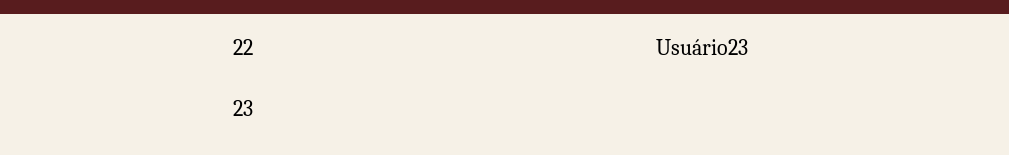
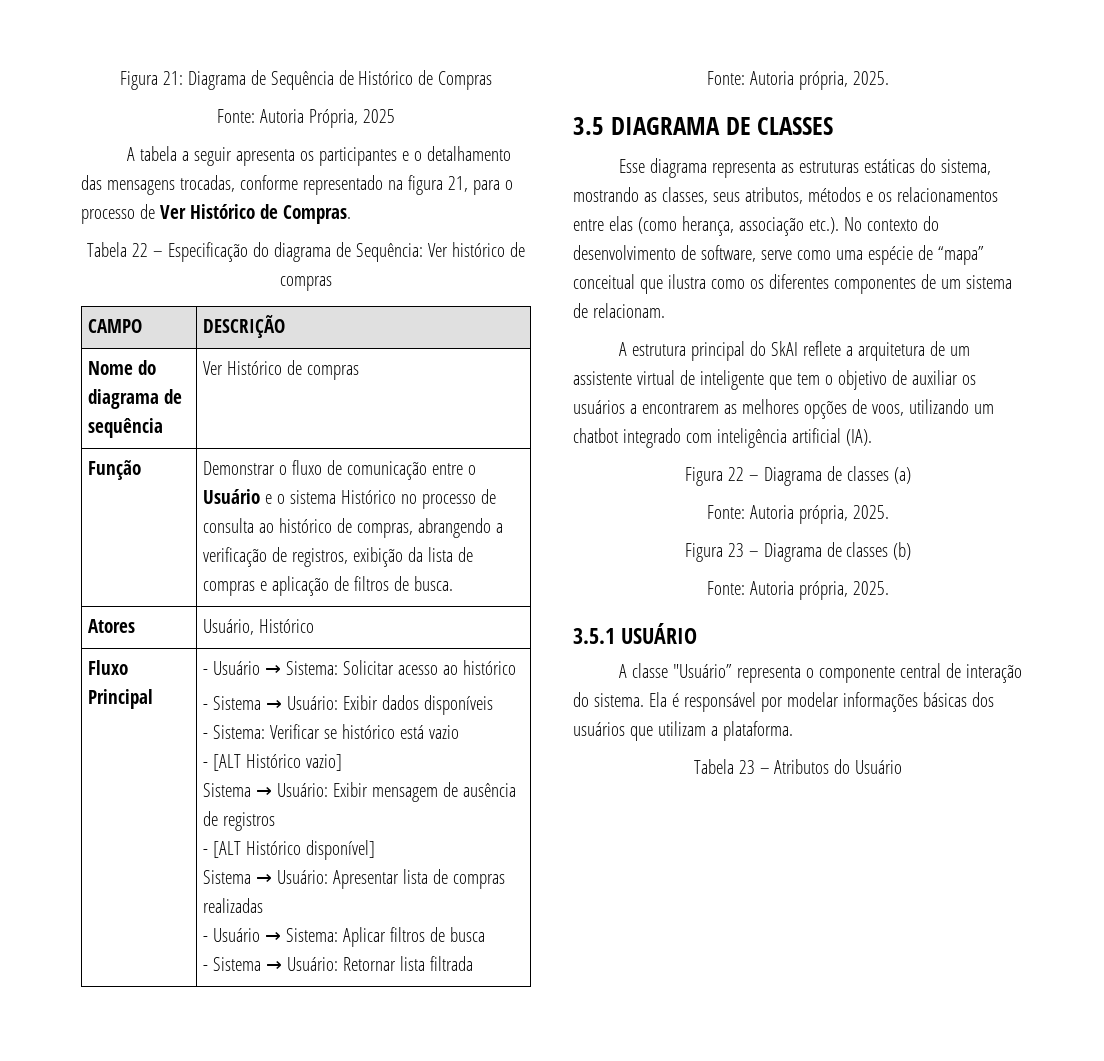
[232,39,253,55] [232,100,253,116] [655,39,748,55] 22 // 23 // Usuário23 -> [119,70,493,90] [217,109,395,128] [126,146,511,166] [81,175,513,195] [81,204,351,224] [87,242,525,262] [280,276,332,291] [88,319,143,333] [203,315,286,338] [88,360,157,375] [88,389,183,409] [88,418,164,438] [203,360,360,380] [88,460,142,480] [203,460,477,480] [203,489,497,509] [203,518,504,538] [203,547,474,567] [203,576,454,596] [88,619,136,633] [203,619,315,635] [88,660,129,675] [88,689,154,709] [203,660,517,675] [203,695,494,715] [203,724,460,739] [203,754,343,771] [203,782,517,802] [203,811,276,831] [203,840,376,860] [203,869,506,889] [203,898,264,913] [203,927,486,947] [203,956,474,971] [707,71,889,90] [573,117,834,135] [618,158,991,178] [573,187,998,204] [573,216,939,236] [573,245,984,265] [573,274,1012,294] [573,303,665,318] [618,341,970,361] [573,370,976,390] [573,399,994,419] [573,428,872,448] [685,466,911,486] [707,505,889,524] [684,542,912,562] [707,581,889,600] [573,623,697,644] [618,663,1022,683] [573,692,994,712] [573,721,793,741] [693,759,903,774] Figura 21: Diagrama de Sequência de Histórico de Compras // Fonte: Autoria Própria, 2025 // A tabela a seguir apresenta os participantes e o detalhamento das mensagens trocadas, conforme representado na figura 21, para o processo de Ver Histórico de Compras. // Tabela 22 – Especificação do diagrama de Sequência: Ver histórico de compras // CAMPO | DESCRIÇÃO // Nome do diagrama de sequência | Ver Histórico de compras // Função | Demonstrar o fluxo de comunicação entre o Usuário e o sistema Histórico no processo de consulta ao histórico de compras, abrangendo a verificação de registros, exibição da lista de compras e aplicação de filtros de busca. // Atores | Usuário, Histórico // Fluxo Principal | - Usuário → Sistema: Solicitar acesso ao histórico // - Sistema → Usuário: Exibir dados disponíveis // - Sistema: Verificar se histórico está vazio // - [ALT Histórico vazio] // Sistema → Usuário: Exibir mensagem de ausência de registros // - [ALT Histórico disponível] // Sistema → Usuário: Apresentar lista de compras realizadas // - Usuário → Sistema: Aplicar filtros de busca // - Sistema → Usuário: Retornar lista filtrada // Fonte: Autoria própria, 2025. // 3.5 DIAGRAMA DE CLASSES // Esse diagrama representa as estruturas estáticas do sistema, mostrando as classes, seus atributos, métodos e os relacionamentos entre elas (como herança, associação etc.). No contexto do desenvolvimento de software, serve como uma espécie de “mapa” conceitual que ilustra como os diferentes componentes de um sistema de relacionam. // A estrutura principal do SkAI reflete a arquitetura de um assistente virtual de inteligente que tem o objetivo de auxiliar os usuários a encontrarem as melhores opções de voos, utilizando um chatbot integrado com inteligência artificial (IA). // Figura 22 – Diagrama de classes (a) // Fonte: Autoria própria, 2025. // Figura 23 – Diagrama de classes (b) // Fonte: Autoria própria, 2025. // 3.5.1 USUÁRIO // A classe "Usuário” representa o componente central de interação do sistema. Ela é responsável por modelar informações básicas dos usuários que utilizam a plataforma. // Tabela 23 – Atributos do Usuário

